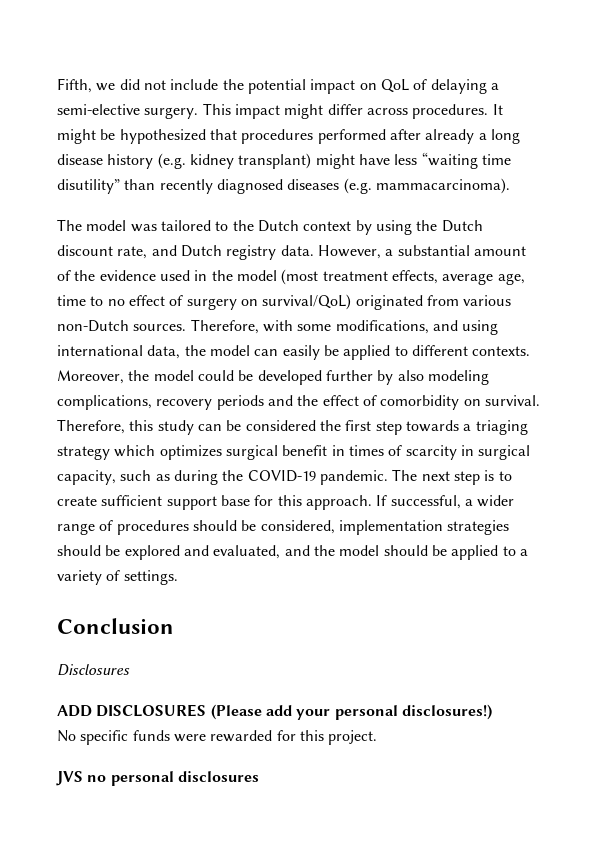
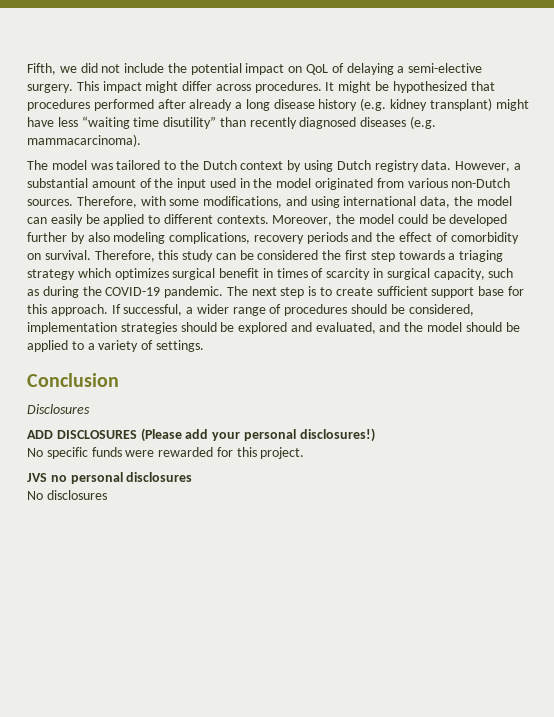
[416,220,483,232] [57,245,177,259] the Dutch discount rate, and -> (334, 166) none
[99,270,156,281] evidence -> [177,178,207,190] input
[281,269,525,285] [57,294,352,310] (most treatment effects, average age, time to no effect of surgery on survival/QoL) -> (312, 183) none
(259, 776) none -> [27,490,107,500] // No disclosures

